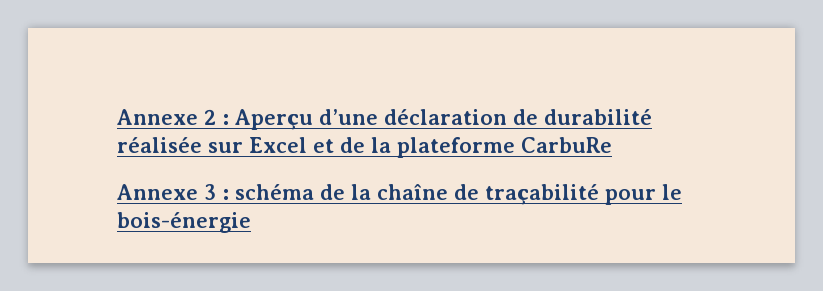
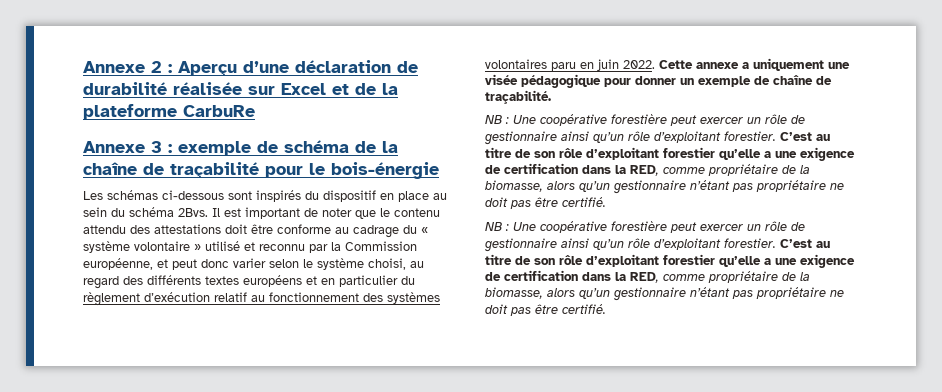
(229, 194) none -> [178,141,278,156] exemple de
(251, 222) none -> [83,190,447,202] [83,207,440,219] [83,224,428,238] [83,241,417,253] [83,258,424,270] [83,275,415,289] [83,292,440,306] [485,58,850,71] [485,74,832,88] [485,90,551,104] [485,114,805,126] [484,131,830,145] [485,147,855,161] [485,163,810,176] [485,180,844,194] [485,197,606,209] [485,221,805,233] [484,238,830,252] [485,254,855,268] [485,270,810,283] [485,287,844,301] [485,304,606,316] // Les schémas ci-dessous sont inspirés du dispositif en place au sein du schéma 2Bvs. Il est important de noter que le contenu attendu des attestations doit être conforme au cadrage du « système volontaire » utilisé et reconnu par la Commission européenne, et peut donc varier selon le système choisi, au regard des différents textes européens et en particulier du règlement d’exécution relatif au fonctionnement des systèmes volontaires paru en juin 2022. Cette annexe a uniquement une visée pédagogique pour donner un exemple de chaîne de traçabilité. // NB : Une coopérative forestière peut exercer un rôle de gestionnaire ainsi qu’un rôle d’exploitant forestier. C’est au titre de son rôle d’exploitant forestier qu’elle a une exigence de certification dans la RED, comme propriétaire de la biomasse, alors qu’un gestionnaire n’étant pas propriétaire ne doit pas être certifié. // NB : Une coopérative forestière peut exercer un rôle de gestionnaire ainsi qu’un rôle d’exploitant forestier. C’est au titre de son rôle d’exploitant forestier qu’elle a une exigence de certification dans la RED, comme propriétaire de la biomasse, alors qu’un gestionnaire n’étant pas propriétaire ne doit pas être certifié.

